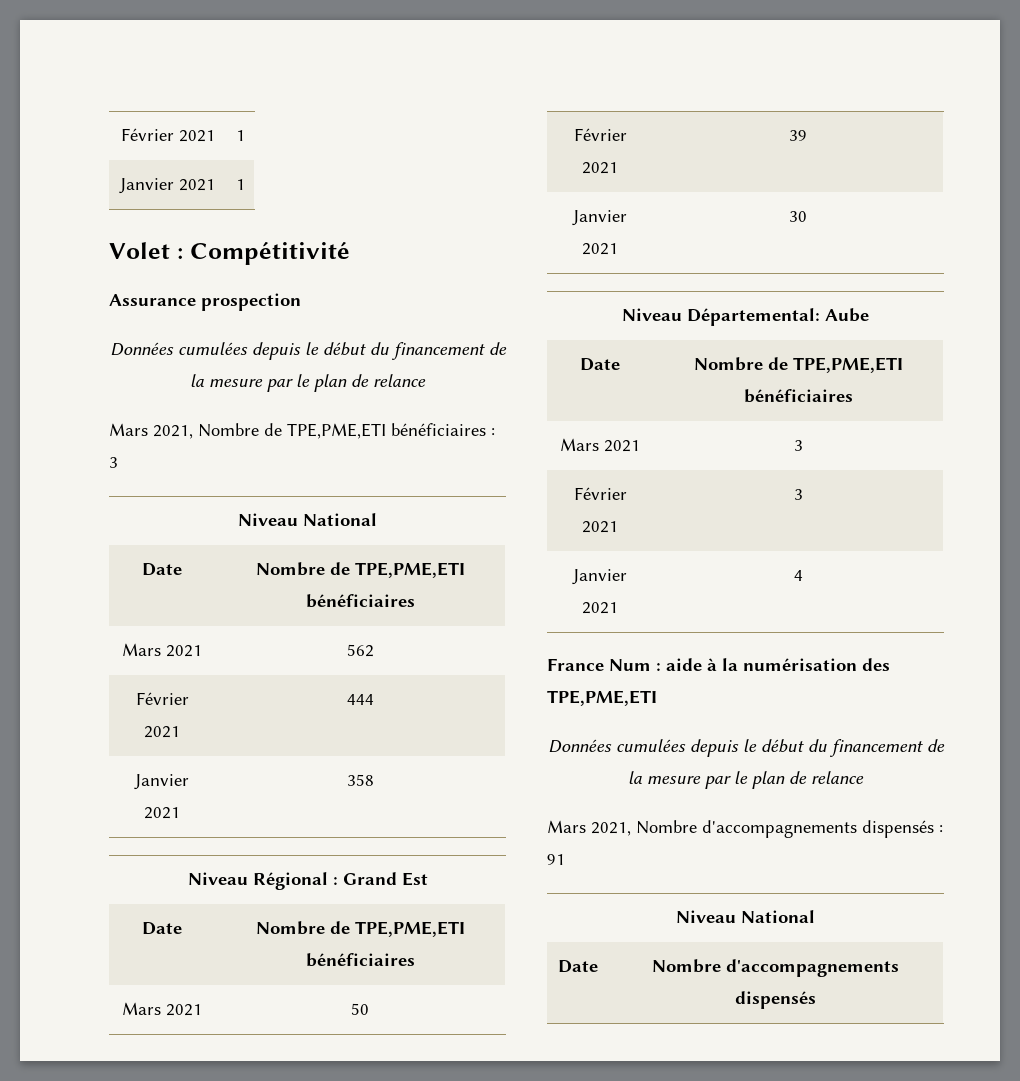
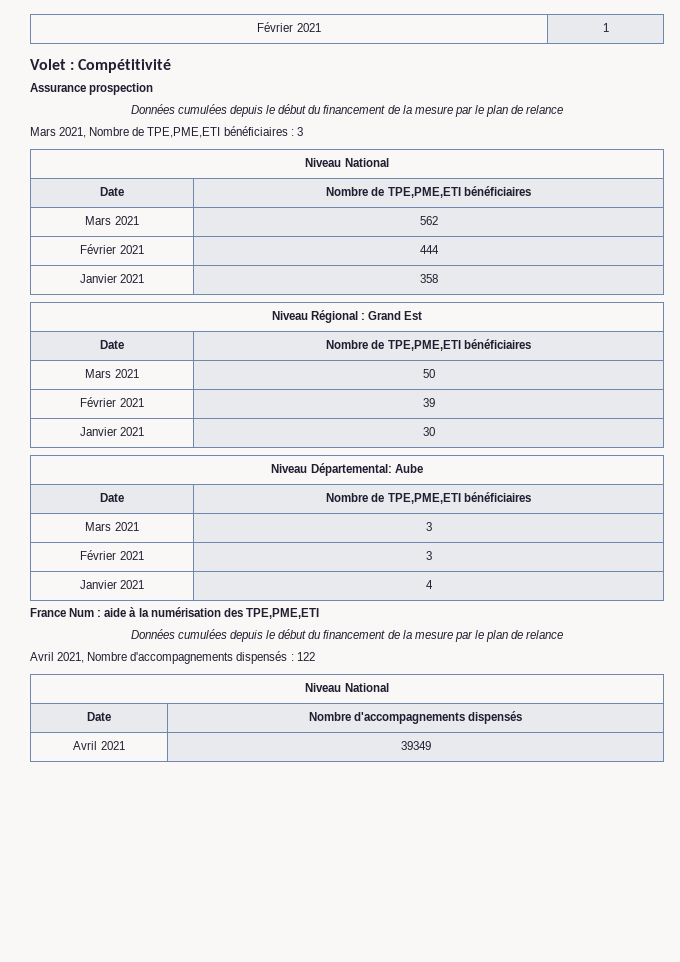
[119,178,215,194] [235,179,245,190] // Janvier 2021 | 1 -> (609, 27) none
[547,820,586,833] Mars -> [30,652,54,661] Avril
[547,854,565,865] 91 -> [296,652,315,661] 122
(816, 1000) none -> [73,741,125,750] [400,741,431,750] // Avril 2021 | 39349

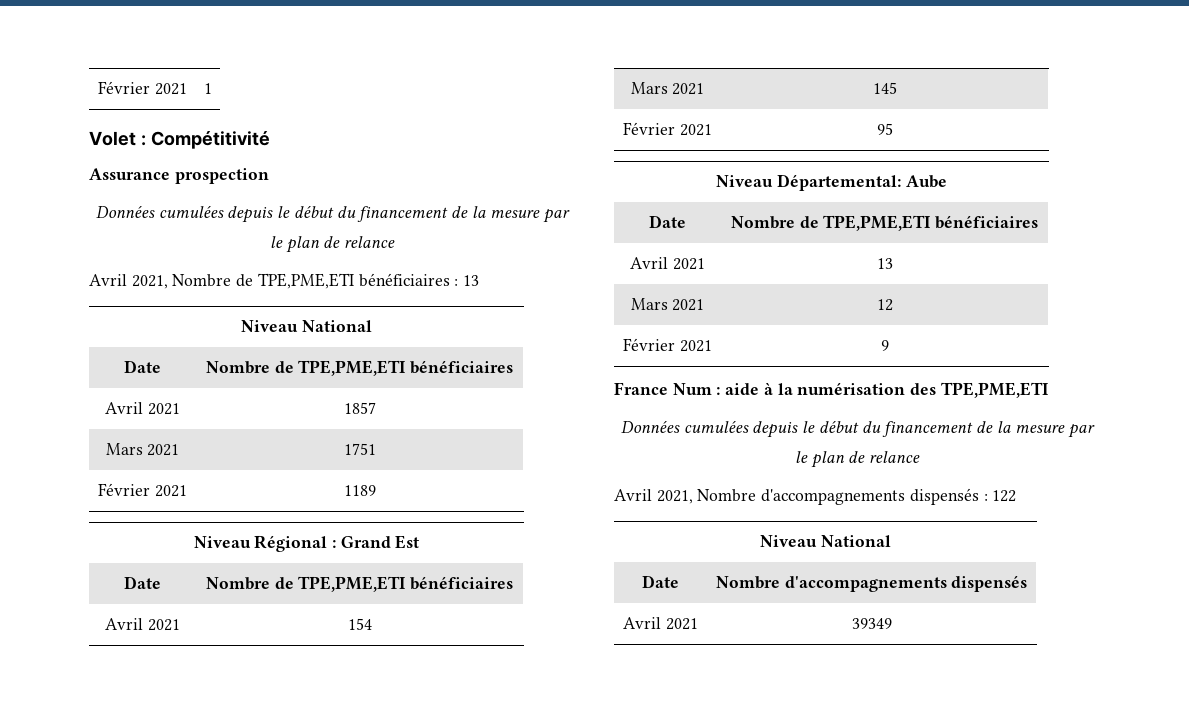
[30,127,56,136] Mars -> [89,274,127,286] Avril
[296,127,303,136] 3 -> [463,275,480,286] 13
[85,216,139,225] [419,216,438,225] [80,244,144,254] [419,245,439,254] [79,274,145,283] [419,274,438,283] // Mars 2021 | 562 // Février 2021 | 444 // Janvier 2021 | 358 -> [105,402,180,415] [343,402,376,414] [105,443,180,456] [343,443,376,455] [98,483,187,497] [343,485,376,496] // Avril 2021 | 1857 // Mars 2021 | 1751 // Février 2021 | 1189
[85,369,139,378] [422,369,435,378] [80,397,144,407] [422,398,435,407] [79,427,145,436] [422,427,435,436] // Mars 2021 | 50 // Février 2021 | 39 // Janvier 2021 | 30 -> [105,618,180,631] [347,618,372,630] [630,82,705,95] [872,82,897,94] [623,122,712,136] [876,123,893,135] // Avril 2021 | 154 // Mars 2021 | 145 // Février 2021 | 95
[85,522,139,531] [425,522,432,531] [80,550,144,560] [425,551,432,560] [79,580,145,589] [425,580,433,589] // Mars 2021 | 3 // Février 2021 | 3 // Janvier 2021 | 4 -> [630,257,705,270] [876,258,893,269] [630,298,705,311] [876,299,893,311] [623,338,712,352] [880,340,889,351] // Avril 2021 | 13 // Mars 2021 | 12 // Février 2021 | 9

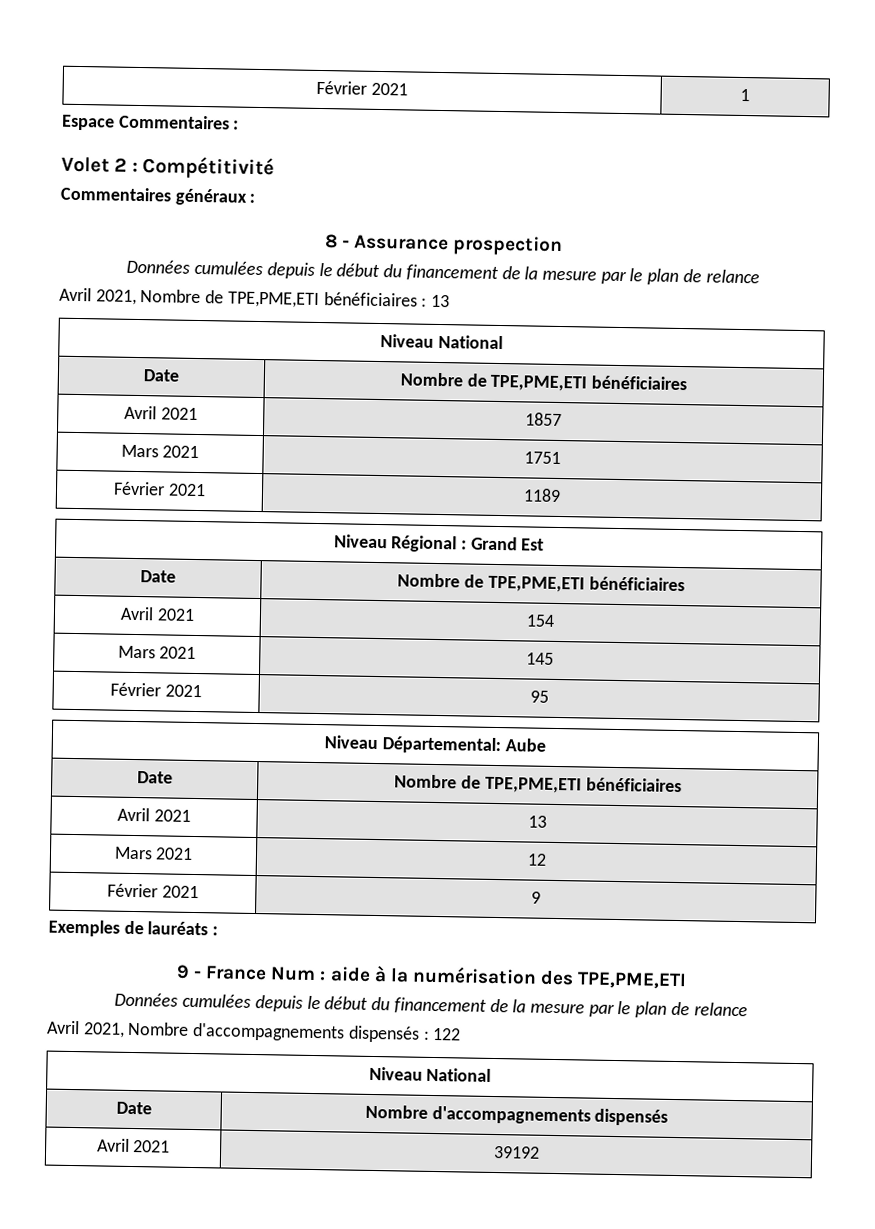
(212, 88) none -> [61,114,240,131] // Espace Commentaires :
(136, 138) none -> [114,157,128,172] 2
(270, 140) none -> [60,186,256,206] [324,234,350,249] Commentaires généraux : // 8 -
(889, 345) none -> [48,919,219,937] [175,964,202,979] Exemples de lauréats : // 9 -
[851,618,892,629] 39349 -> [492,1145,540,1159] 39192

